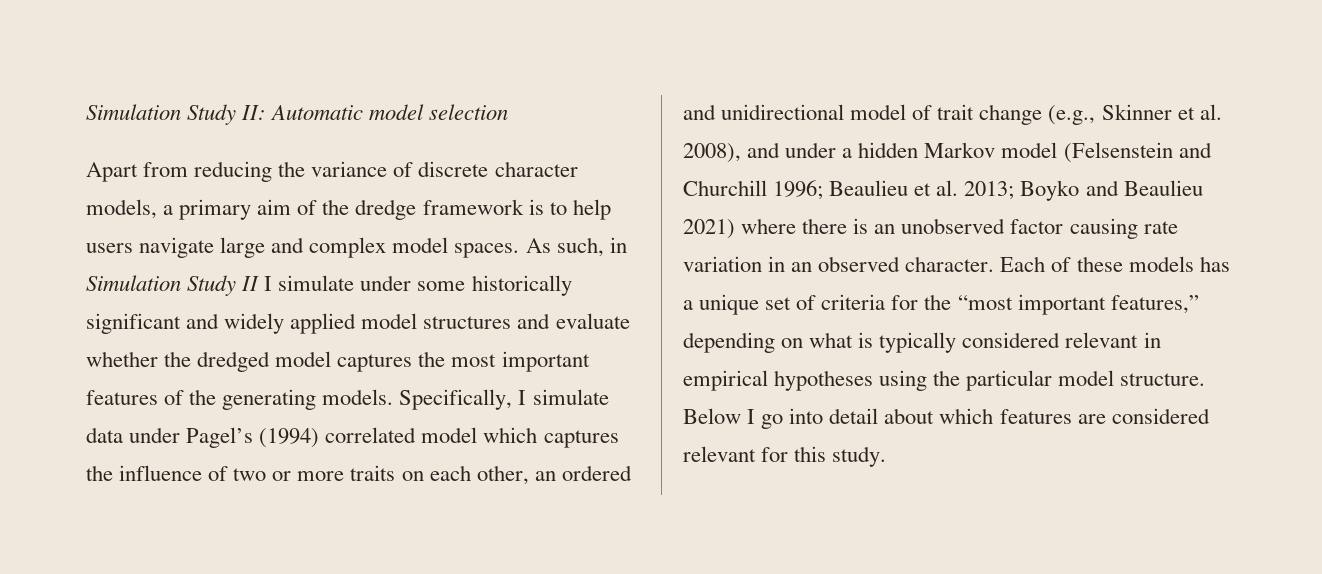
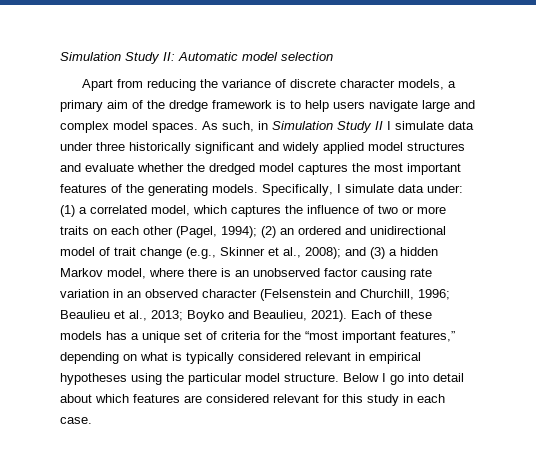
[360,275,466,291] under some -> [448,121,474,130] [60,142,125,151] data under three
[129,427,478,448] under Pagel’s (1994) correlated model -> [427,184,463,193] [60,205,190,217] under: (1) a correlated model,
[476,465,529,485] other, -> [143,226,276,238] other (Pagel, 1994); (2)
[1199,104,1222,120] [683,142,1212,163] [683,180,1203,201] [683,219,735,239] al. 2008), and under a hidden Markov model (Felsenstein and Churchill 1996; Beaulieu et al. 2013; Boyko and Beaulieu 2021) -> [283,247,438,259] [60,268,146,279] al., 2008); and (3) a hidden Markov model,
[905,256,995,272] character. -> [202,289,450,301] [60,310,347,322] character (Felsenstein and Churchill, 1996; Beaulieu et al., 2013; Boyko and Beaulieu, 2021).
[832,446,887,467] study. -> [367,394,445,406] [60,417,92,424] study in each case.

